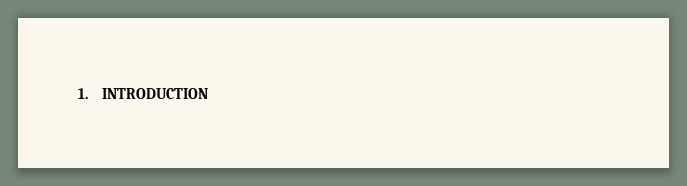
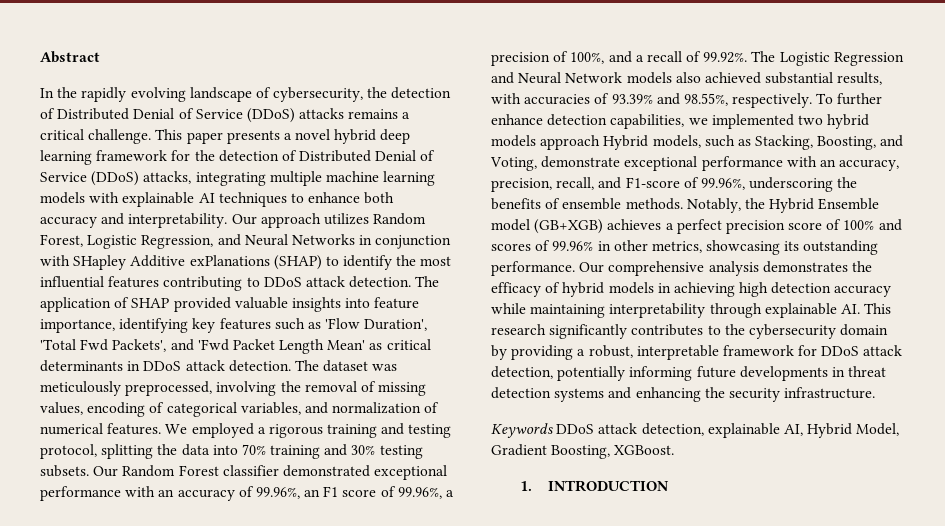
(78, 93) none -> [40,51,100,63] [40,87,452,102] [40,108,411,123] [40,129,411,144] [40,150,436,165] [40,171,436,186] [40,192,395,207] [40,213,427,228] [40,234,452,249] [40,255,452,270] [40,276,440,291] [40,297,420,312] [40,318,428,333] [40,339,431,354] [40,360,398,372] [40,381,427,396] [40,402,440,417] [40,423,452,438] [40,444,423,459] [40,465,448,480] [40,486,455,501] [491,51,904,66] [491,72,883,85] [491,93,883,108] [491,114,870,129] [491,135,904,150] [490,156,900,171] [491,177,858,192] [491,198,880,213] [491,219,902,234] [491,240,879,255] [491,261,872,276] [491,282,892,297] [491,303,892,318] [491,324,889,339] [491,345,903,360] [491,366,887,381] [491,387,876,402] [491,423,900,438] [491,444,675,459] Abstract // In the rapidly evolving landscape of cybersecurity, the detection of Distributed Denial of Service (DDoS) attacks remains a critical challenge. This paper presents a novel hybrid deep learning framework for the detection of Distributed Denial of Service (DDoS) attacks, integrating multiple machine learning models with explainable AI techniques to enhance both accuracy and interpretability. Our approach utilizes Random Forest, Logistic Regression, and Neural Networks in conjunction with SHapley Additive exPlanations (SHAP) to identify the most influential features contributing to DDoS attack detection. The application of SHAP provided valuable insights into feature importance, identifying key features such as 'Flow Duration', 'Total Fwd Packets', and 'Fwd Packet Length Mean' as critical determinants in DDoS attack detection. The dataset was meticulously preprocessed, involving the removal of missing values, encoding of categorical variables, and normalization of numerical features. We employed a rigorous training and testing protocol, splitting the data into 70% training and 30% testing subsets. Our Random Forest classifier demonstrated exceptional performance with an accuracy of 99.96%, an F1 score of 99.96%, a precision of 100%, and a recall of 99.92%. The Logistic Regression and Neural Network models also achieved substantial results, with accuracies of 93.39% and 98.55%, respectively. To further enhance detection capabilities, we implemented two hybrid models approach Hybrid models, such as Stacking, Boosting, and Voting, demonstrate exceptional performance with an accuracy, precision, recall, and F1-score of 99.96%, underscoring the benefits of ensemble methods. Notably, the Hybrid Ensemble model (GB+XGB) achieves a perfect precision score of 100% and scores of 99.96% in other metrics, showcasing its outstanding performance. Our comprehensive analysis demonstrates the efficacy of hybrid models in achieving high detection accuracy while maintaining interpretability through explainable AI. This research significantly contributes to the cybersecurity domain by providing a robust, interpretable framework for DDoS attack detection, potentially informing future developments in threat detection systems and enhancing the security infrastructure. // Keywords DDoS attack detection, explainable AI, Hybrid Model, Gradient Boosting, XGBoost. //

